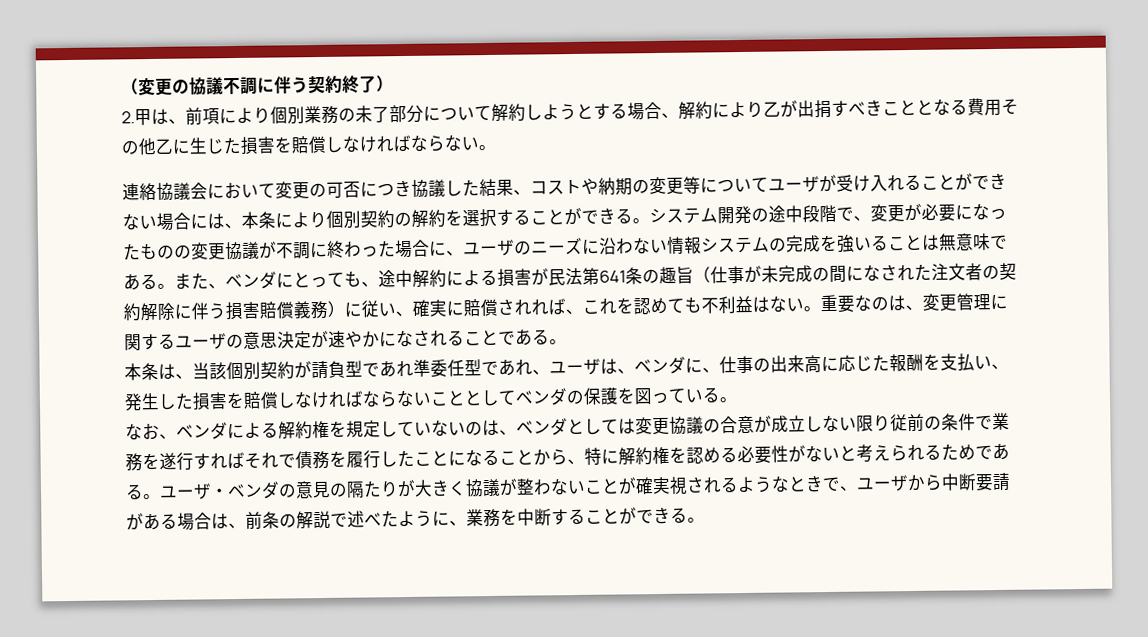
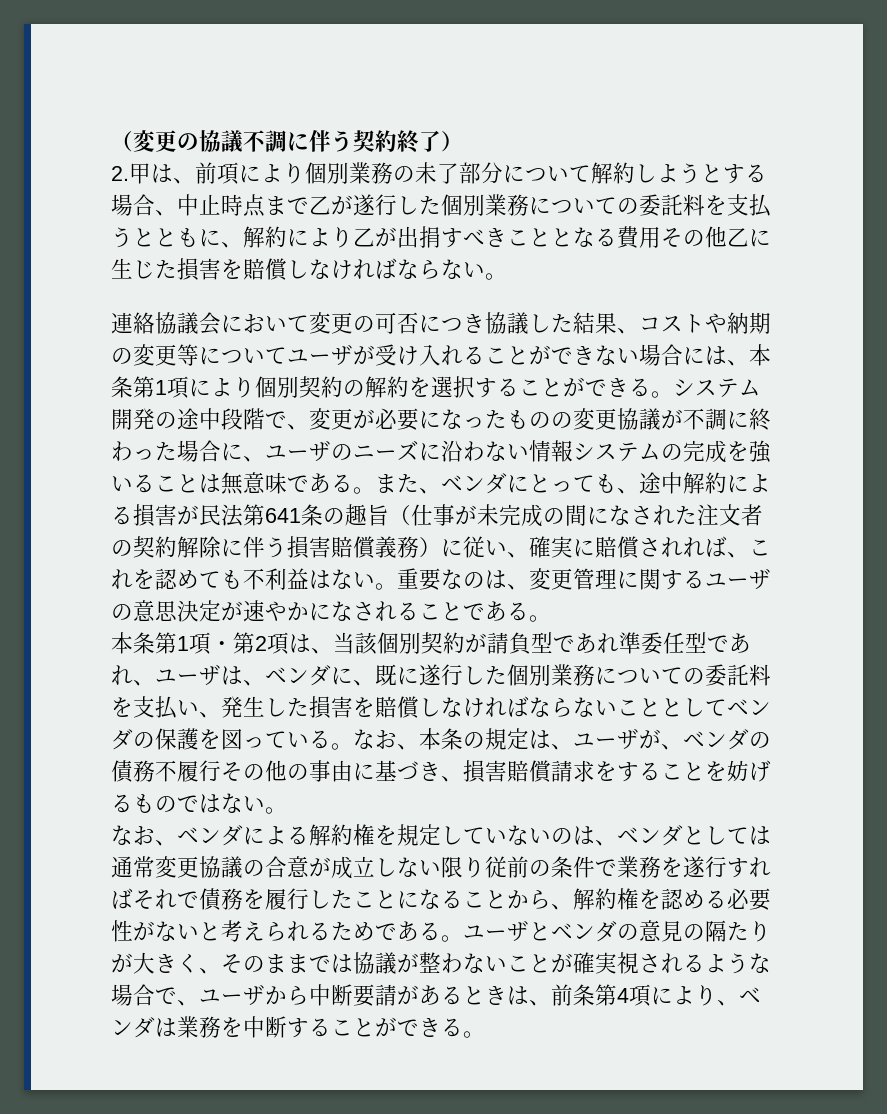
(679, 115) none -> [177,194,771,217] [111,227,243,248] 中止時点まで乙が遂行した個別業務についての委託料を支払うとともに、
(276, 220) none -> [133,376,189,399] 第1項
(159, 371) none -> [155,632,289,655] 第1項・第2項
[719,353,924,374] 仕事の出来高に応じた報酬 -> [375,664,771,687] 既に遂行した個別業務についての委託料
(738, 400) none -> [353,728,771,750] [111,760,771,783] [111,793,287,814] なお、本条の規定は、ユーザが、ベンダの債務不履行その他の事由に基づき、損害賠償請求をすることを妨げるものではない。
(636, 426) none -> [111,856,155,878] 通常
[584,447,619,465] 特に -> (573, 907) none
[210,488,229,498] ・ -> [529,922,551,941] と
(467, 488) none -> [199,954,353,974] 、そのままでは
[788,475,824,493] とき -> [111,984,155,1006] 場合
[177,512,212,531] 場合 -> [463,986,507,1005] とき
[279,510,467,530] の解説で述べたように、 -> [595,984,761,1007] [111,1017,177,1038] 第4項により、ベンダは

